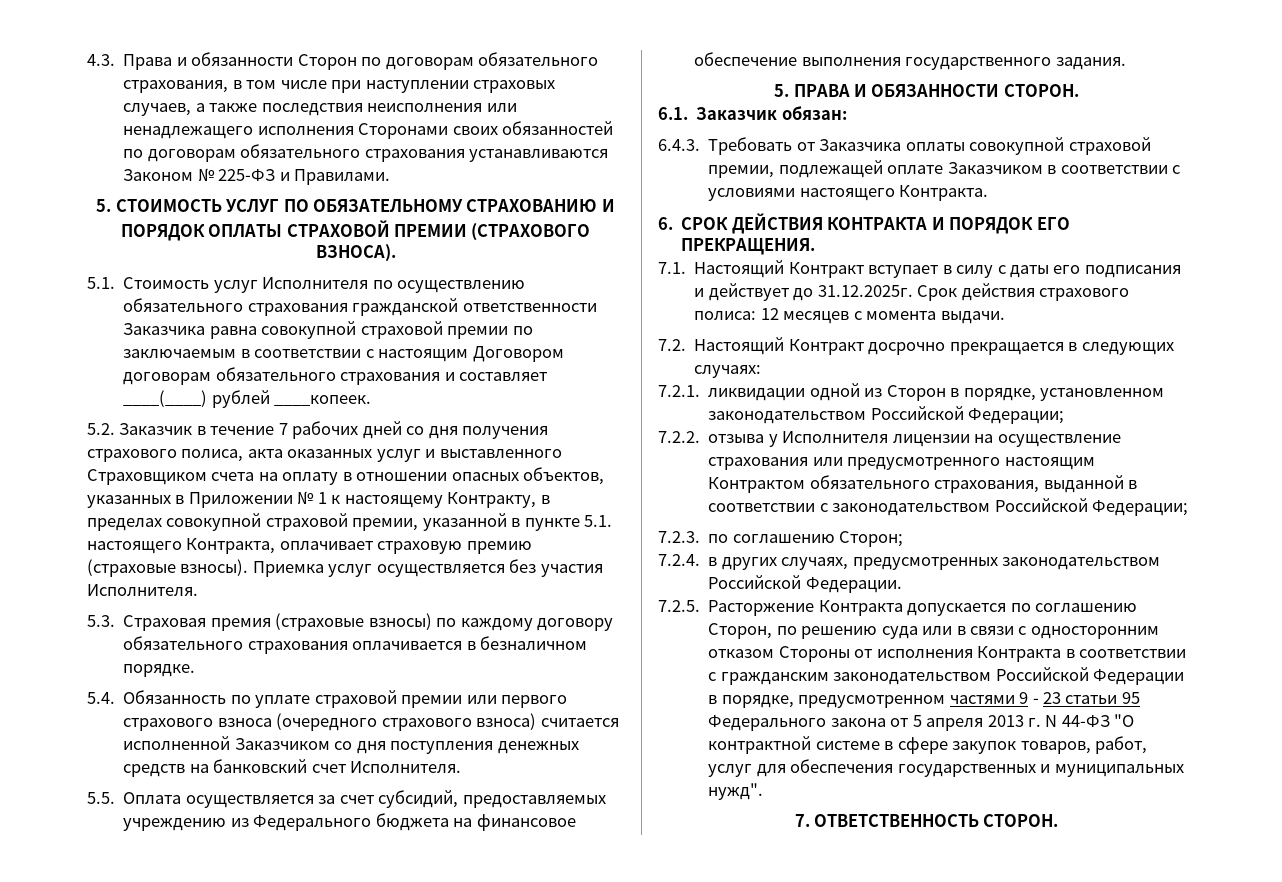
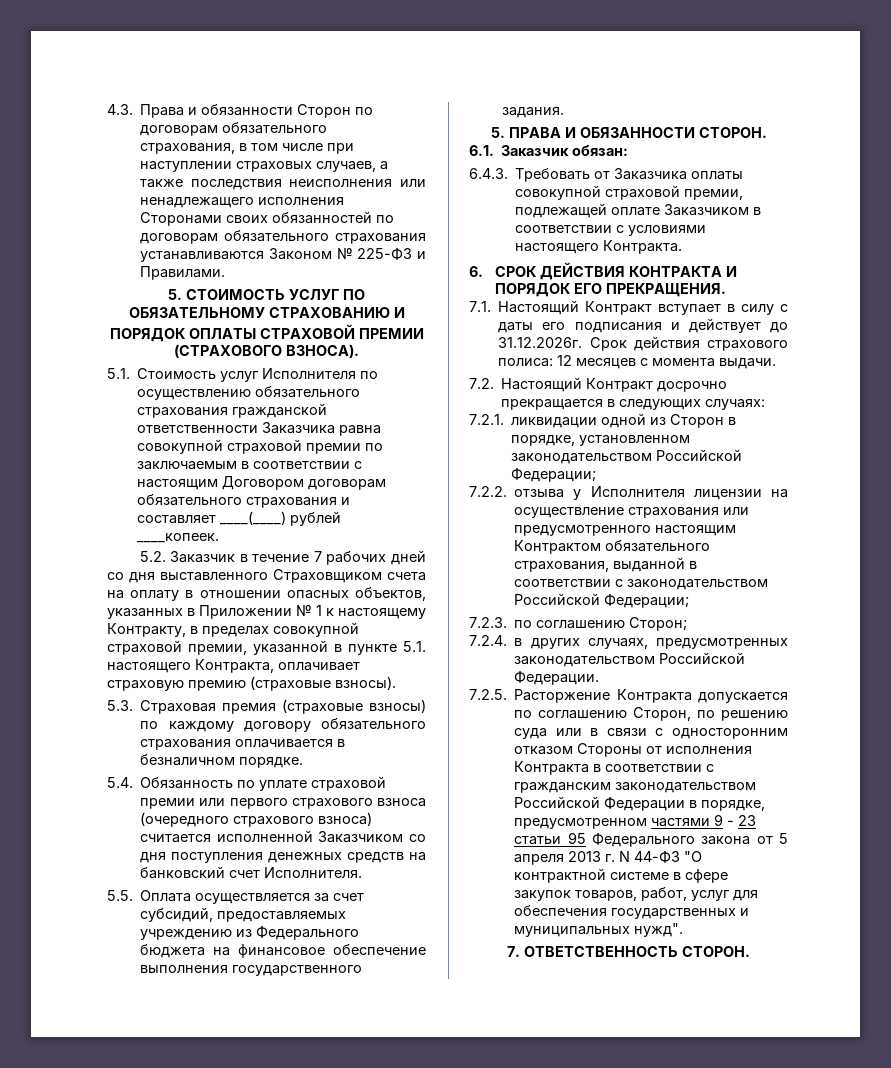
[462,426,549,439] [87,449,436,462] получения страхового полиса, акта оказанных услуг и -> (155, 577) none
[252,559,603,577] [87,584,198,596] Приемка услуг осуществляется без участия Исполнителя. -> (396, 683) none
[817,285,913,297] 31.12.2025г. -> [498,337,583,348] 31.12.2026г.

